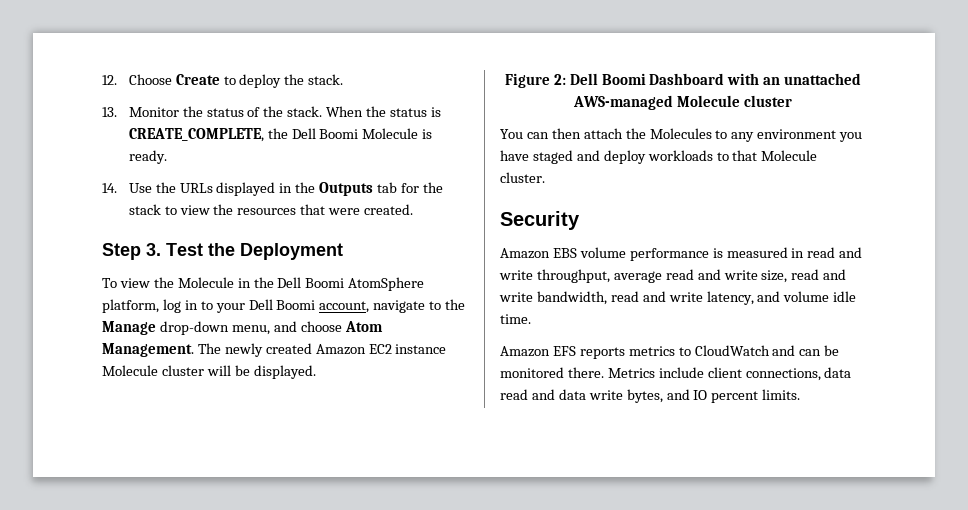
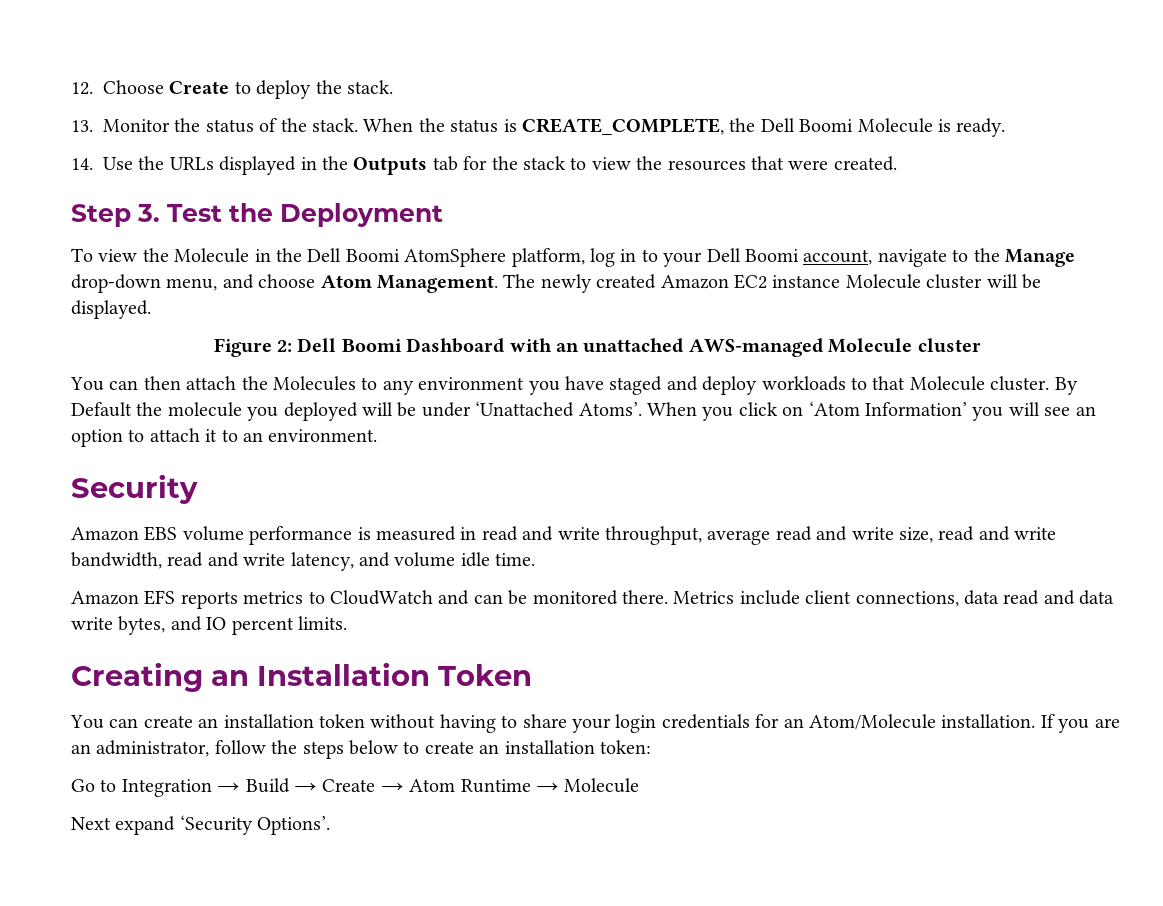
(545, 177) none -> [1054,377,1078,395] [71,401,1096,421] [71,428,378,447] By Default the molecule you deployed will be under ‘Unattached Atoms’. When you click on ‘Atom Information’ you will see an option to attach it to an environment.
(801, 394) none -> [71,662,532,692] [70,714,1120,733] [71,740,651,759] [71,778,640,797] [71,815,331,835] // Creating an Installation Token // You can create an installation token without having to share your login credentials for an Atom/Molecule installation. If you are an administrator, follow the steps below to create an installation token: // Go to Integration → Build → Create → Atom Runtime → Molecule // Next expand ‘Security Options’.

